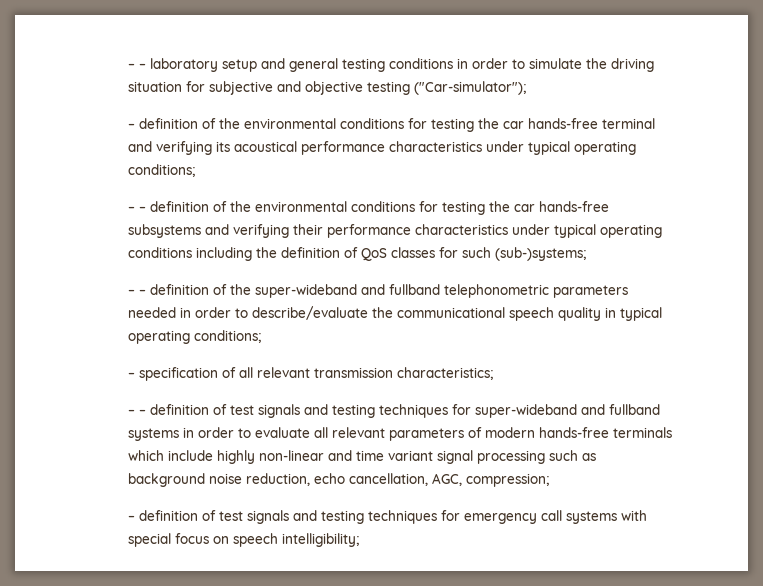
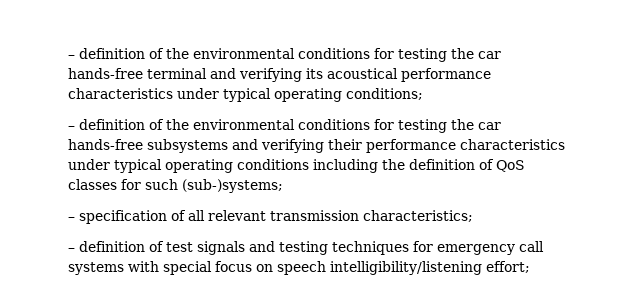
[128,58,655,72] [128,81,527,95] [128,123,136,129] – – laboratory setup and general testing conditions in order to simulate the driving situation for subjective and objective testing ("Car-simulator"); // – -> [67,55,75,59] –
[139,206,147,212] – -> (75, 128) none
[128,284,629,298] [128,306,663,321] [128,330,262,344] // – – definition of the super-wideband and fullband telephonometric parameters needed in order to describe/evaluate the communicational speech quality in typical operating conditions; -> (283, 186) none
[128,404,661,418] [128,427,673,441] [128,450,597,464] [128,473,550,487] // – – definition of test signals and testing techniques for super-wideband and fullband systems in order to evaluate all relevant parameters of modern hands-free terminals which include highly non-linear and time variant signal processing such as background noise reduction, echo cancellation, AGC, compression; -> (473, 216) none
[282,533,360,547] intelligibility; -> [329,261,530,275] intelligibility/listening effort;

